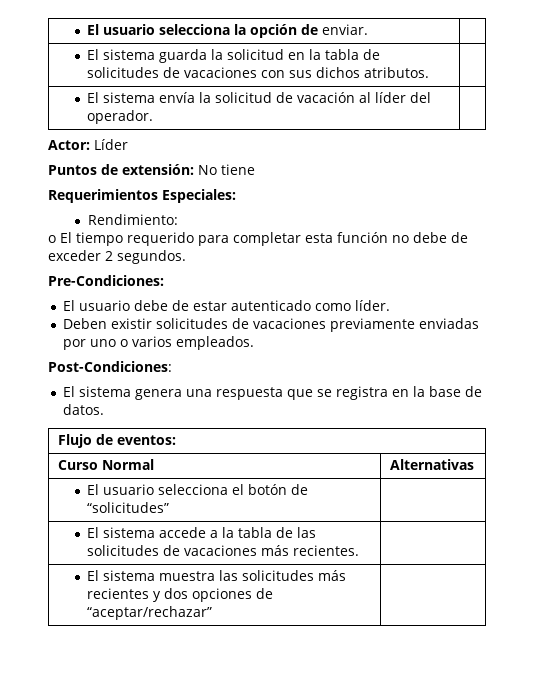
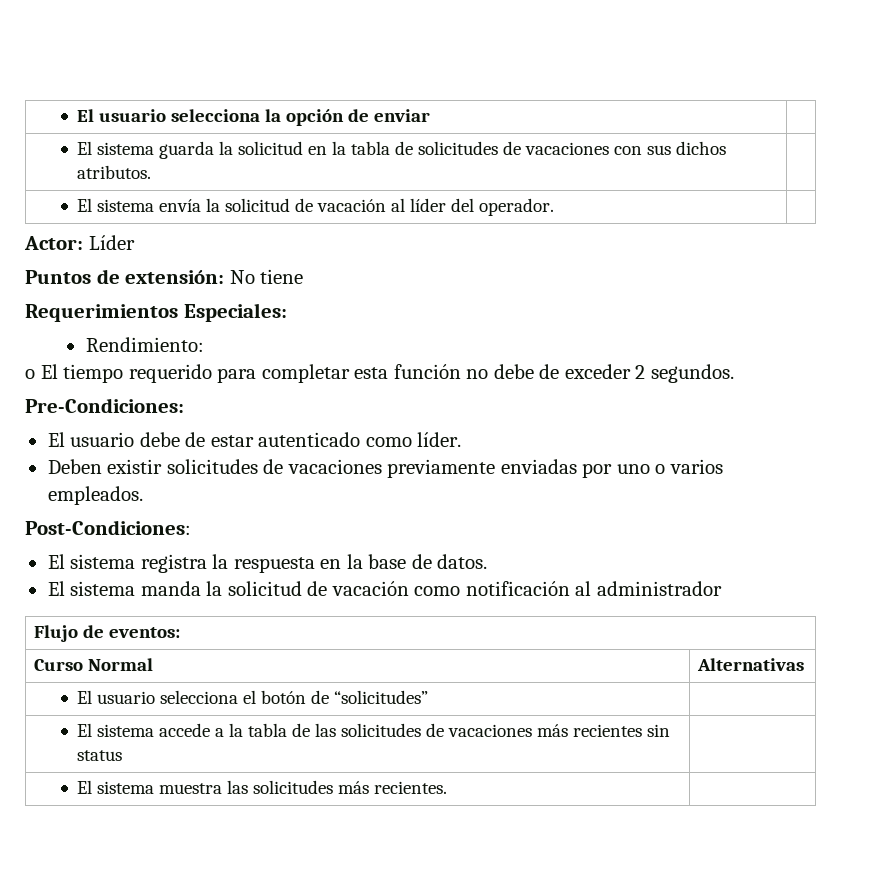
[322,24,369,35] enviar. -> [374,109,431,122] enviar
[134,386,388,400] genera una respuesta que se registra -> [140,554,315,573] registra la respuesta
(104, 409) none -> [47,581,722,596] // El sistema manda la solicitud de vacación como notificación al administrador
[293,545,360,556] recientes. -> [573,724,671,737] [77,750,123,761] recientes sin status
[87,588,274,602] [87,606,213,620] recientes y dos opciones de “aceptar/rechazar” -> [374,781,448,794] recientes.

